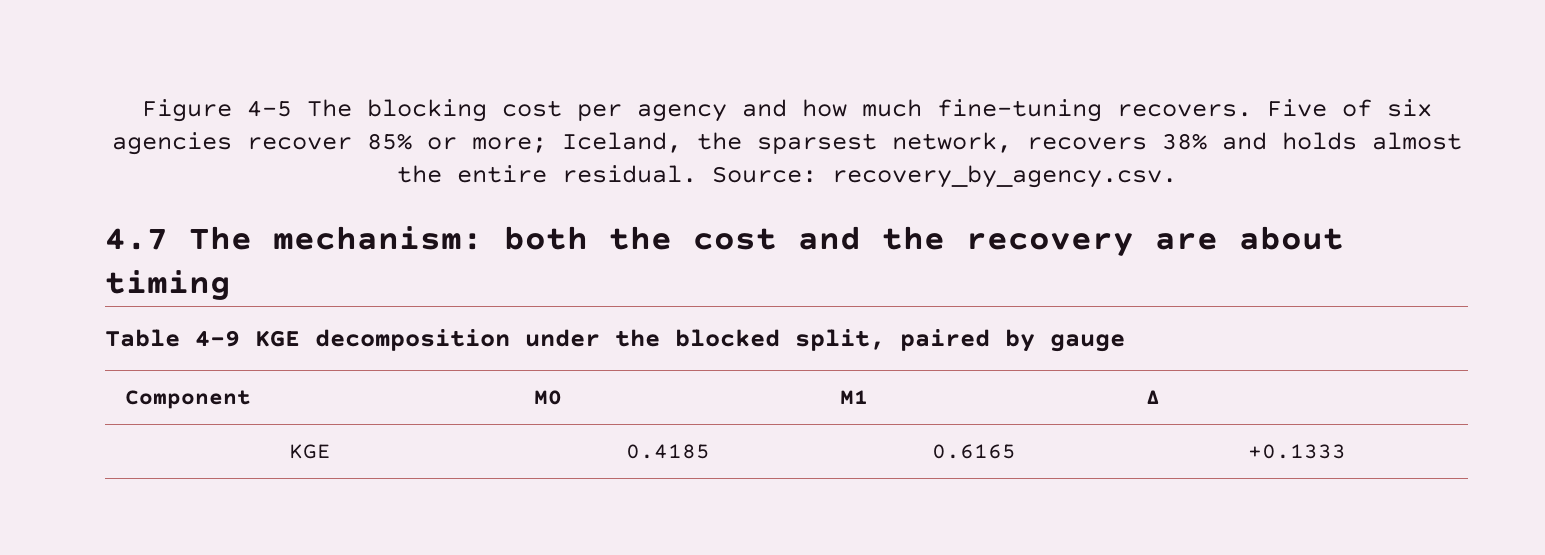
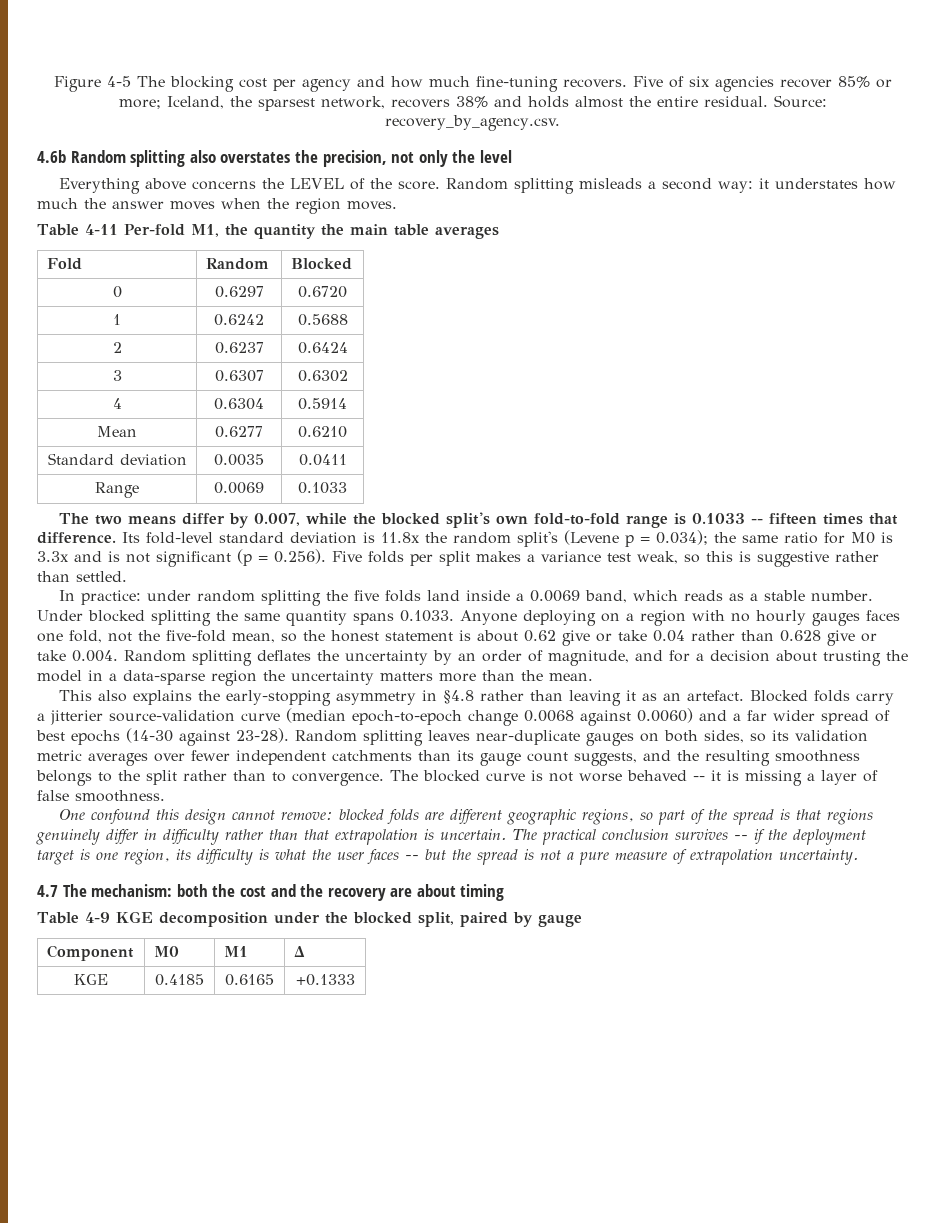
(1177, 176) none -> [37,150,512,167] [59,178,897,194] [37,198,397,214] [37,224,499,239] [47,258,83,270] [206,258,270,270] [291,258,353,270] [112,286,122,298] [214,286,264,298] [298,286,347,298] [113,314,121,325] [214,314,264,326] [297,314,348,326] [112,342,122,353] [214,342,264,354] [297,342,348,354] [112,370,122,381] [214,370,264,382] [297,370,348,382] [112,398,122,409] [214,398,264,410] [298,398,347,410] [97,426,137,437] [215,426,263,438] [298,426,347,438] [47,453,187,466] [214,454,264,466] [298,454,347,466] [95,482,139,498] [214,482,264,494] [298,482,347,494] [59,512,899,528] [37,530,893,547] [37,549,879,567] [37,571,127,582] [59,590,874,606] [37,610,900,626] [37,630,877,646] [37,650,908,666] [37,670,593,686] [59,690,895,706] [37,708,890,726] [36,728,868,746] [37,750,860,766] [36,770,878,786] [37,790,165,802] [59,809,874,825] [36,829,866,845] [37,849,858,865] // 4.6b Random splitting also overstates the precision, not only the level // Everything above concerns the LEVEL of the score. Random splitting misleads a second way: it understates how much the answer moves when the region moves. // Table 4-11 Per-fold M1, the quantity the main table averages // Fold | Random | Blocked // 0 | 0.6297 | 0.6720 // 1 | 0.6242 | 0.5688 // 2 | 0.6237 | 0.6424 // 3 | 0.6307 | 0.6302 // 4 | 0.6304 | 0.5914 // Mean | 0.6277 | 0.6210 // Standard deviation | 0.0035 | 0.0411 // Range | 0.0069 | 0.1033 // The two means differ by 0.007, while the blocked split's own fold-to-fold range is 0.1033 -- fifteen times that difference. Its fold-level standard deviation is 11.8x the random split's (Levene p = 0.034); the same ratio for M0 is 3.3x and is not significant (p = 0.256). Five folds per split makes a variance test weak, so this is suggestive rather than settled. // In practice: under random splitting the five folds land inside a 0.0069 band, which reads as a stable number. Under blocked splitting the same quantity spans 0.1033. Anyone deploying on a region with no hourly gauges faces one fold, not the five-fold mean, so the honest statement is about 0.62 give or take 0.04 rather than 0.628 give or take 0.004. Random splitting deflates the uncertainty by an order of magnitude, and for a decision about trusting the model in a data-sparse region the uncertainty matters more than the mean. // This also explains the early-stopping asymmetry in §4.8 rather than leaving it as an artefact. Blocked folds carry a jitterier source-validation curve (median epoch-to-epoch change 0.0068 against 0.0060) and a far wider spread of best epochs (14-30 against 23-28). Random splitting leaves near-duplicate gauges on both sides, so its validation metric averages over fewer independent catchments than its gauge count suggests, and the resulting smoothness belongs to the split rather than to convergence. The blocked curve is not worse behaved -- it is missing a layer of false smoothness. // One confound this design cannot remove: blocked folds are different geographic regions, so part of the spread is that regions genuinely differ in difficulty rather than that extrapolation is uncertain. The practical conclusion survives -- if the deployment target is one region, its difficulty is what the user faces -- but the spread is not a pure measure of extrapolation uncertainty.

